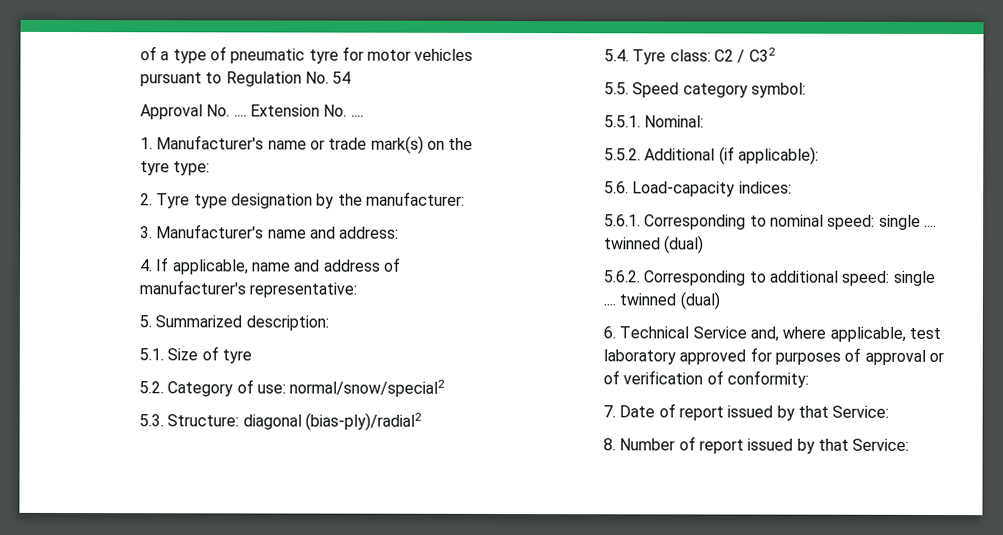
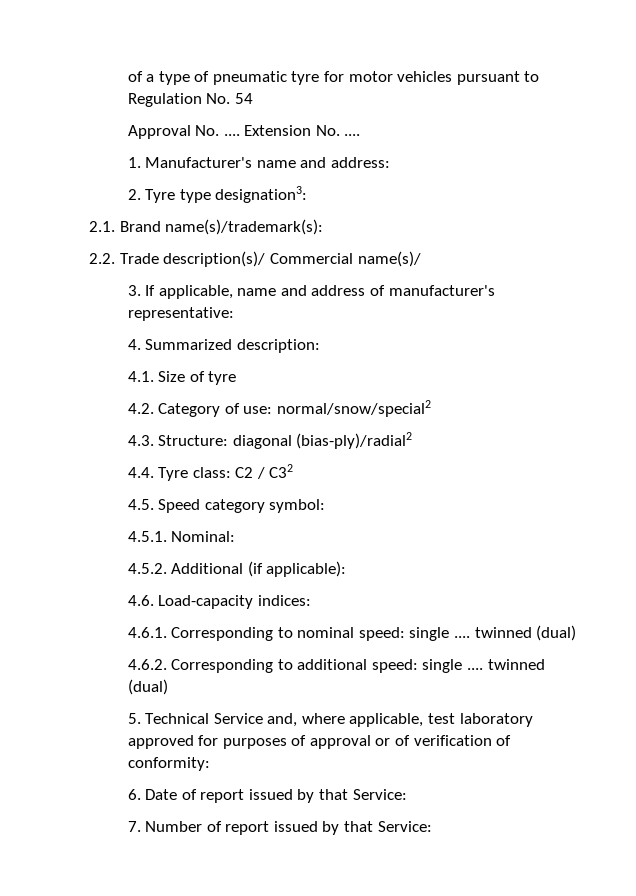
[309,135,474,154] [139,161,211,176] [139,191,465,209] [139,224,400,239] [138,259,153,272] or trade mark(s) on the tyre type: // 2. Tyre type designation by the manufacturer: // 3. Manufacturer's name and address: // 4. -> [300,157,390,168] [127,186,308,203] [89,219,324,235] [89,251,421,267] [127,285,141,296] and address: // 2. Tyre type designation3: // 2.1. Brand name(s)/trademark(s): // 2.2. Trade description(s)/ Commercial name(s)/ // 3.
[138,315,152,328] 5. -> [127,339,141,350] 4.
[138,348,164,361] 5.1. -> [127,371,154,382] 4.1.
[138,381,164,394] 5.2. -> [127,403,154,414] 4.2.
[138,414,164,427] 5.3. -> [127,435,154,446] 4.3.
[603,49,629,62] 5.4. -> [127,467,154,478] 4.4.
[603,82,629,95] 5.5. -> [127,499,154,510] 4.5.
[603,115,641,128] 5.5.1. -> [127,531,167,542] 4.5.1.
[603,148,641,161] 5.5.2. -> [127,563,167,574] 4.5.2.
[603,181,629,194] 5.6. -> [127,595,154,606] 4.6.
[603,214,641,227] 5.6.1. -> [127,627,167,638] 4.6.1.
[602,270,640,283] 5.6.2. -> [127,659,167,670] 4.6.2.
[602,326,616,339] 6. -> [127,713,141,724] 5.
[602,405,616,418] 7. -> [127,789,141,800] 6.
[602,438,616,451] 8. -> [127,821,141,832] 7.

